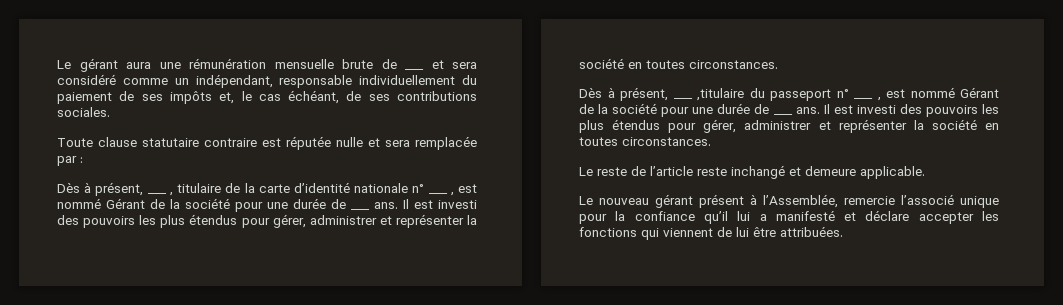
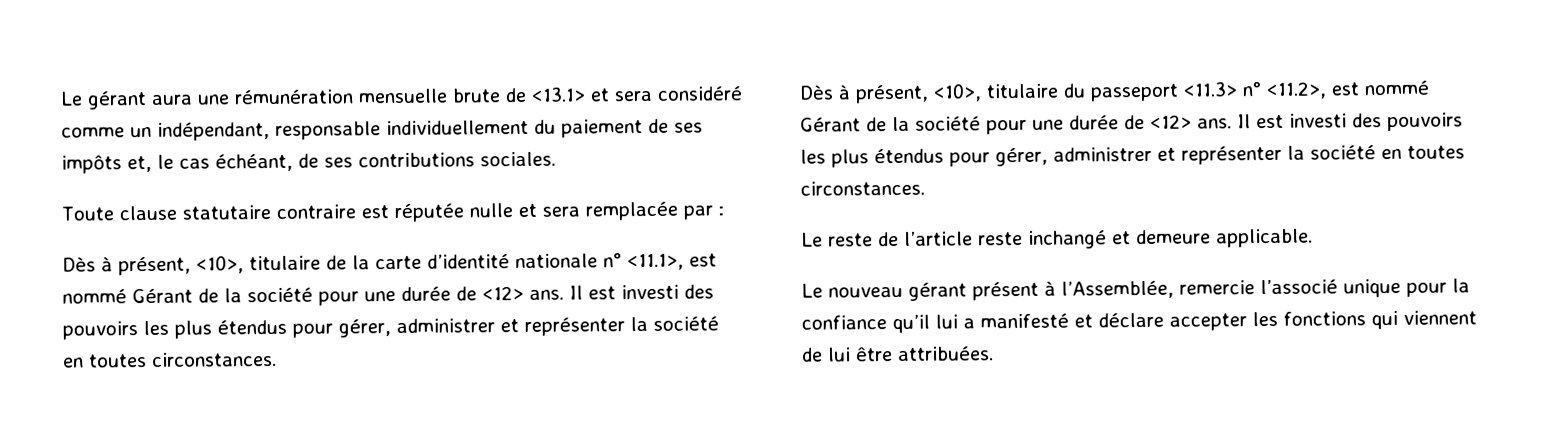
[405,69,424,70] ___ -> [531,86,586,102] <13.1>
[147,192,173,196] ___ , -> [196,255,244,274] <10>,
[428,192,454,196] ___ , -> [627,253,684,271] <11.1>,
[351,209,370,210] ___ -> [482,285,524,301] <12>
[673,88,849,101] [854,97,881,101] ___ ,titulaire du passeport n° ___ , -> [933,81,1327,102] <10>, titulaire du passeport <11.3> n° <11.2>,
[773,114,793,115] ___ -> [1150,114,1192,129] <12>

